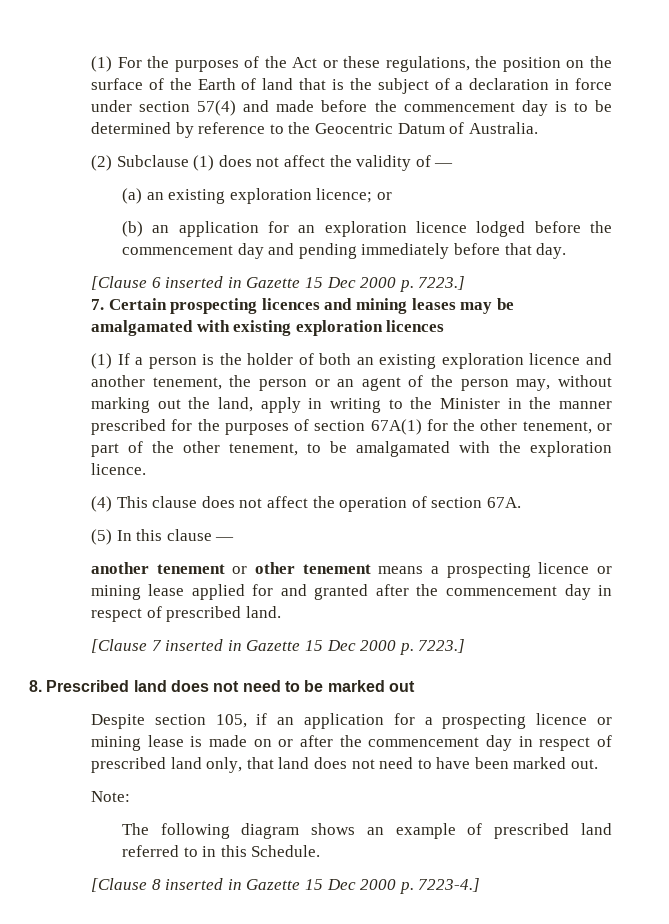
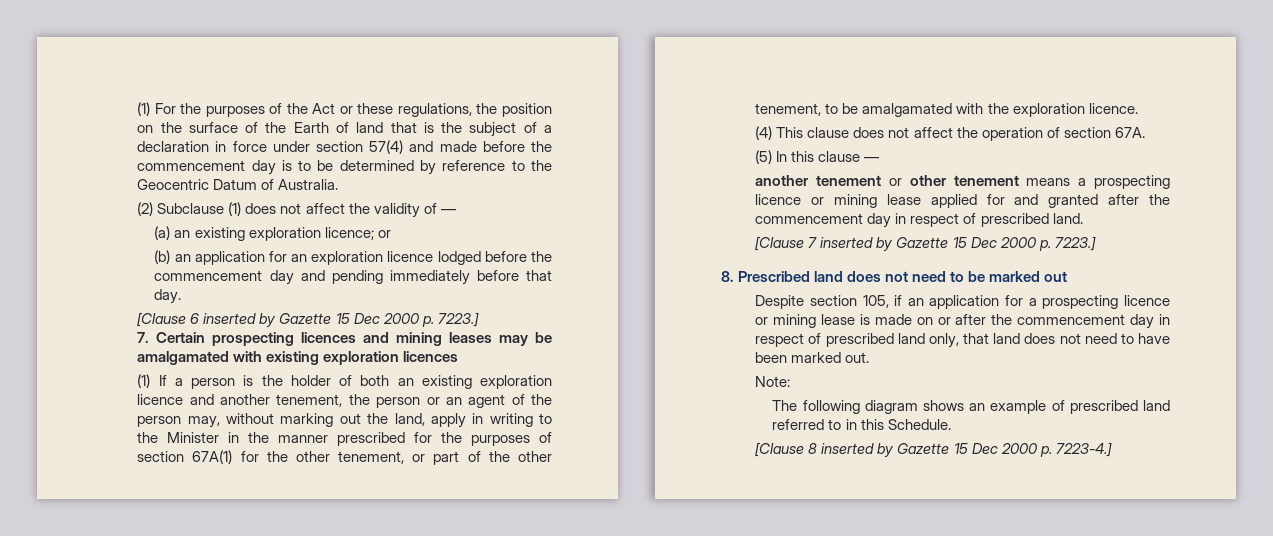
[227,277,242,288] in -> [259,313,277,328] by
[227,640,242,651] in -> [876,237,894,252] by
[227,879,242,890] in -> [877,443,895,458] by

